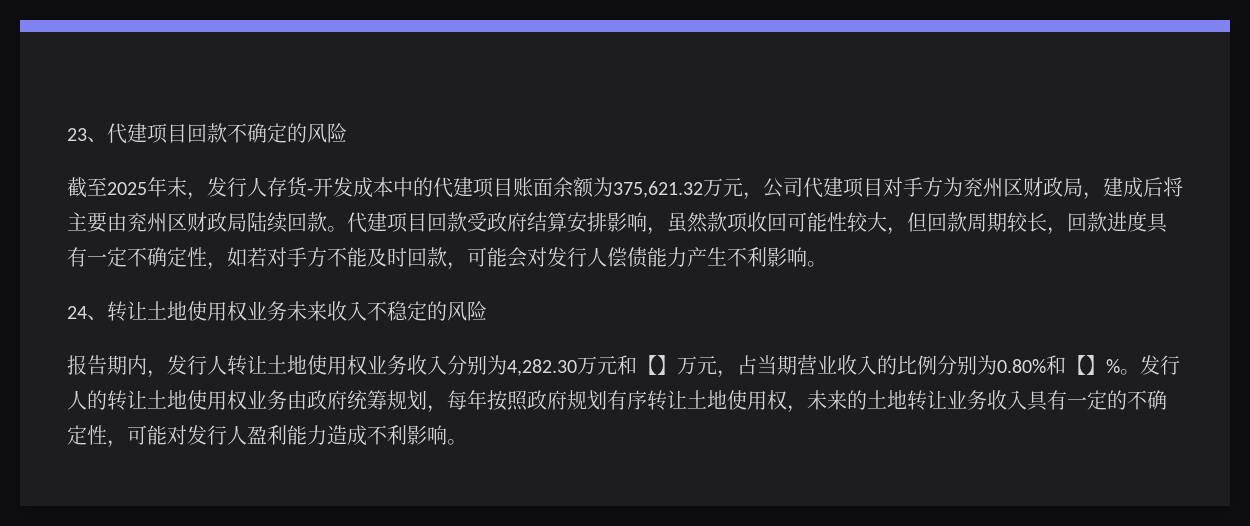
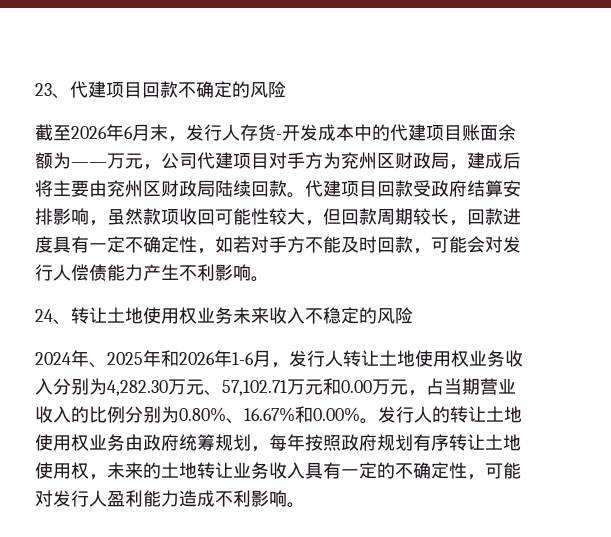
[107,177,167,197] 2025年 -> [71,124,150,141] 2026年6月
[613,181,703,198] 375,621.32 -> [71,162,107,167] ——
[67,355,147,375] 报告期内 -> [35,350,271,368] 2024年、2025年和2026年1-6月
[617,355,677,375] 和【】 -> [204,378,372,396] 、57,102.71万元和0.00
[1046,355,1120,375] 和【】% -> [226,406,360,424] 、16.67%和0.00%

